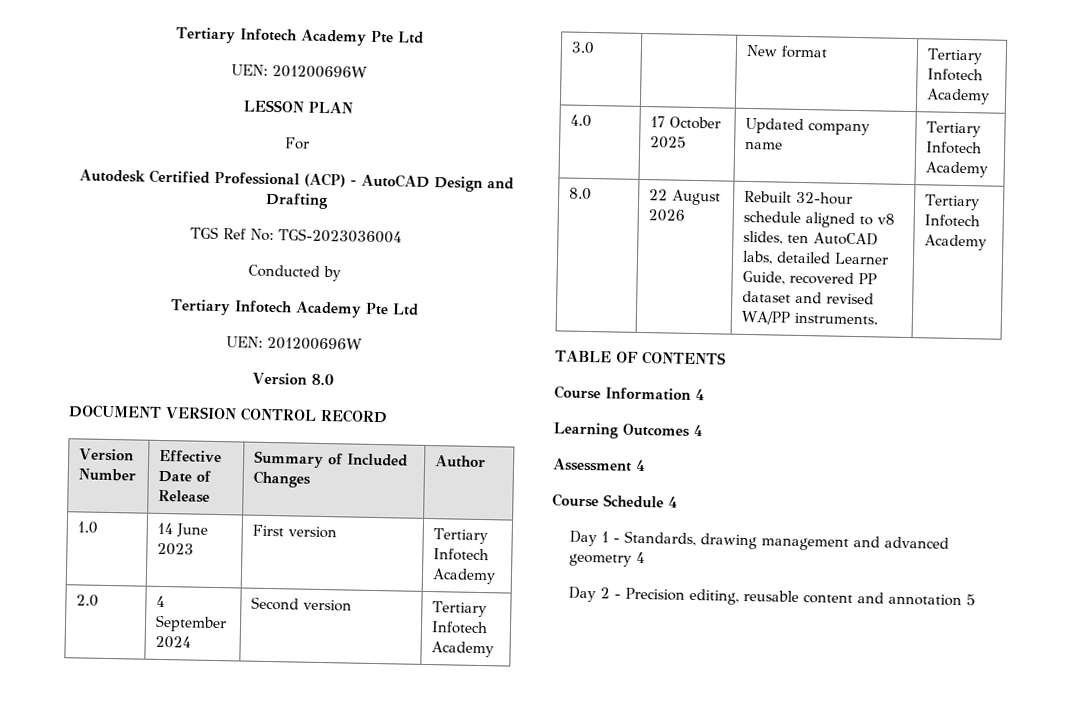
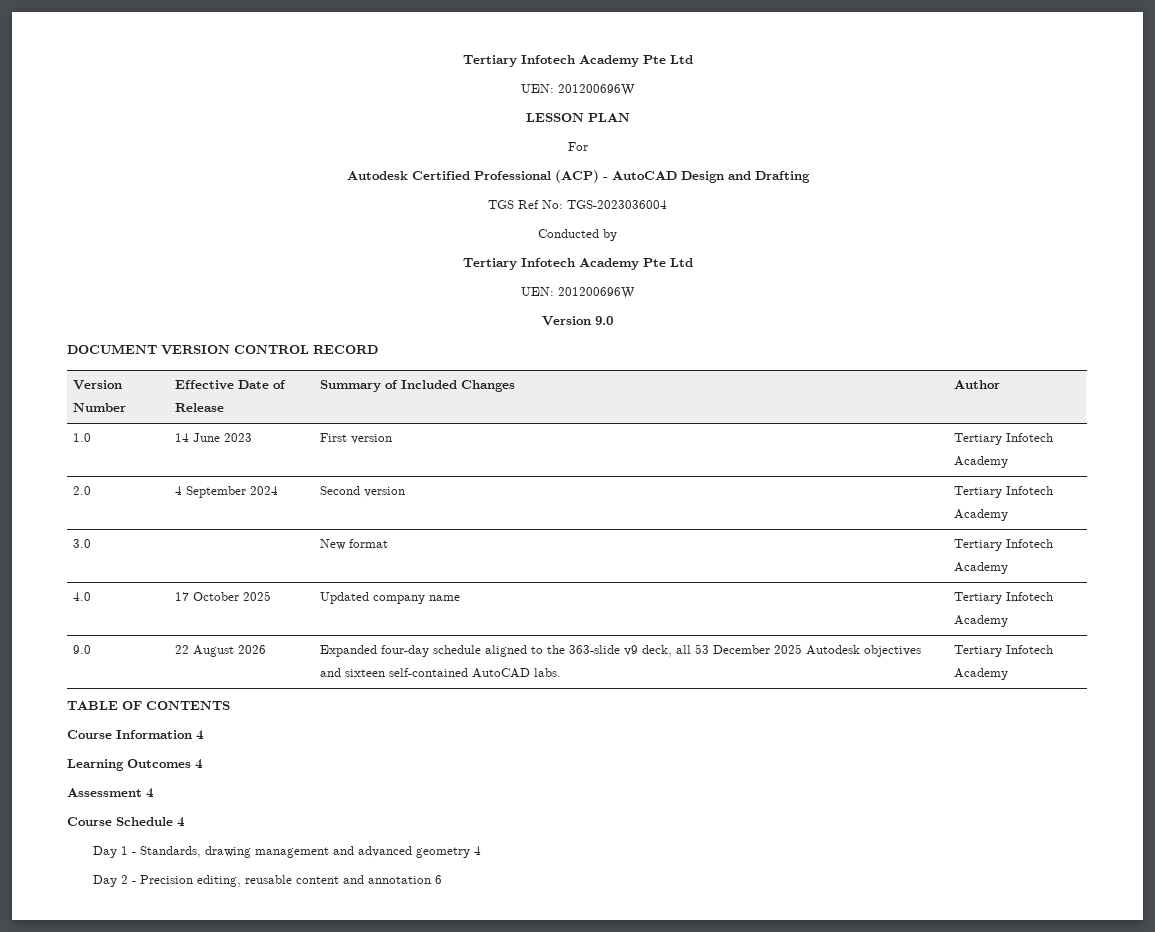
[310,373,334,386] 8.0 -> [595,316,613,325] 9.0
[569,187,593,201] 8.0 -> [73,645,92,654] 9.0
[744,190,854,205] Rebuilt 32-hour -> [320,645,430,657] Expanded four-day
[877,213,896,225] [743,230,879,246] [742,250,890,265] [742,270,878,285] [742,290,875,305] [741,310,879,325] v8 slides, ten AutoCAD labs, detailed Learner Guide, recovered PP dataset and revised WA/PP instruments. -> [547,644,922,657] [320,668,562,678] the 363-slide v9 deck, all 53 December 2025 Autodesk objectives and sixteen self-contained AutoCAD labs.
[966,594,977,606] 5 -> [434,875,442,884] 6

